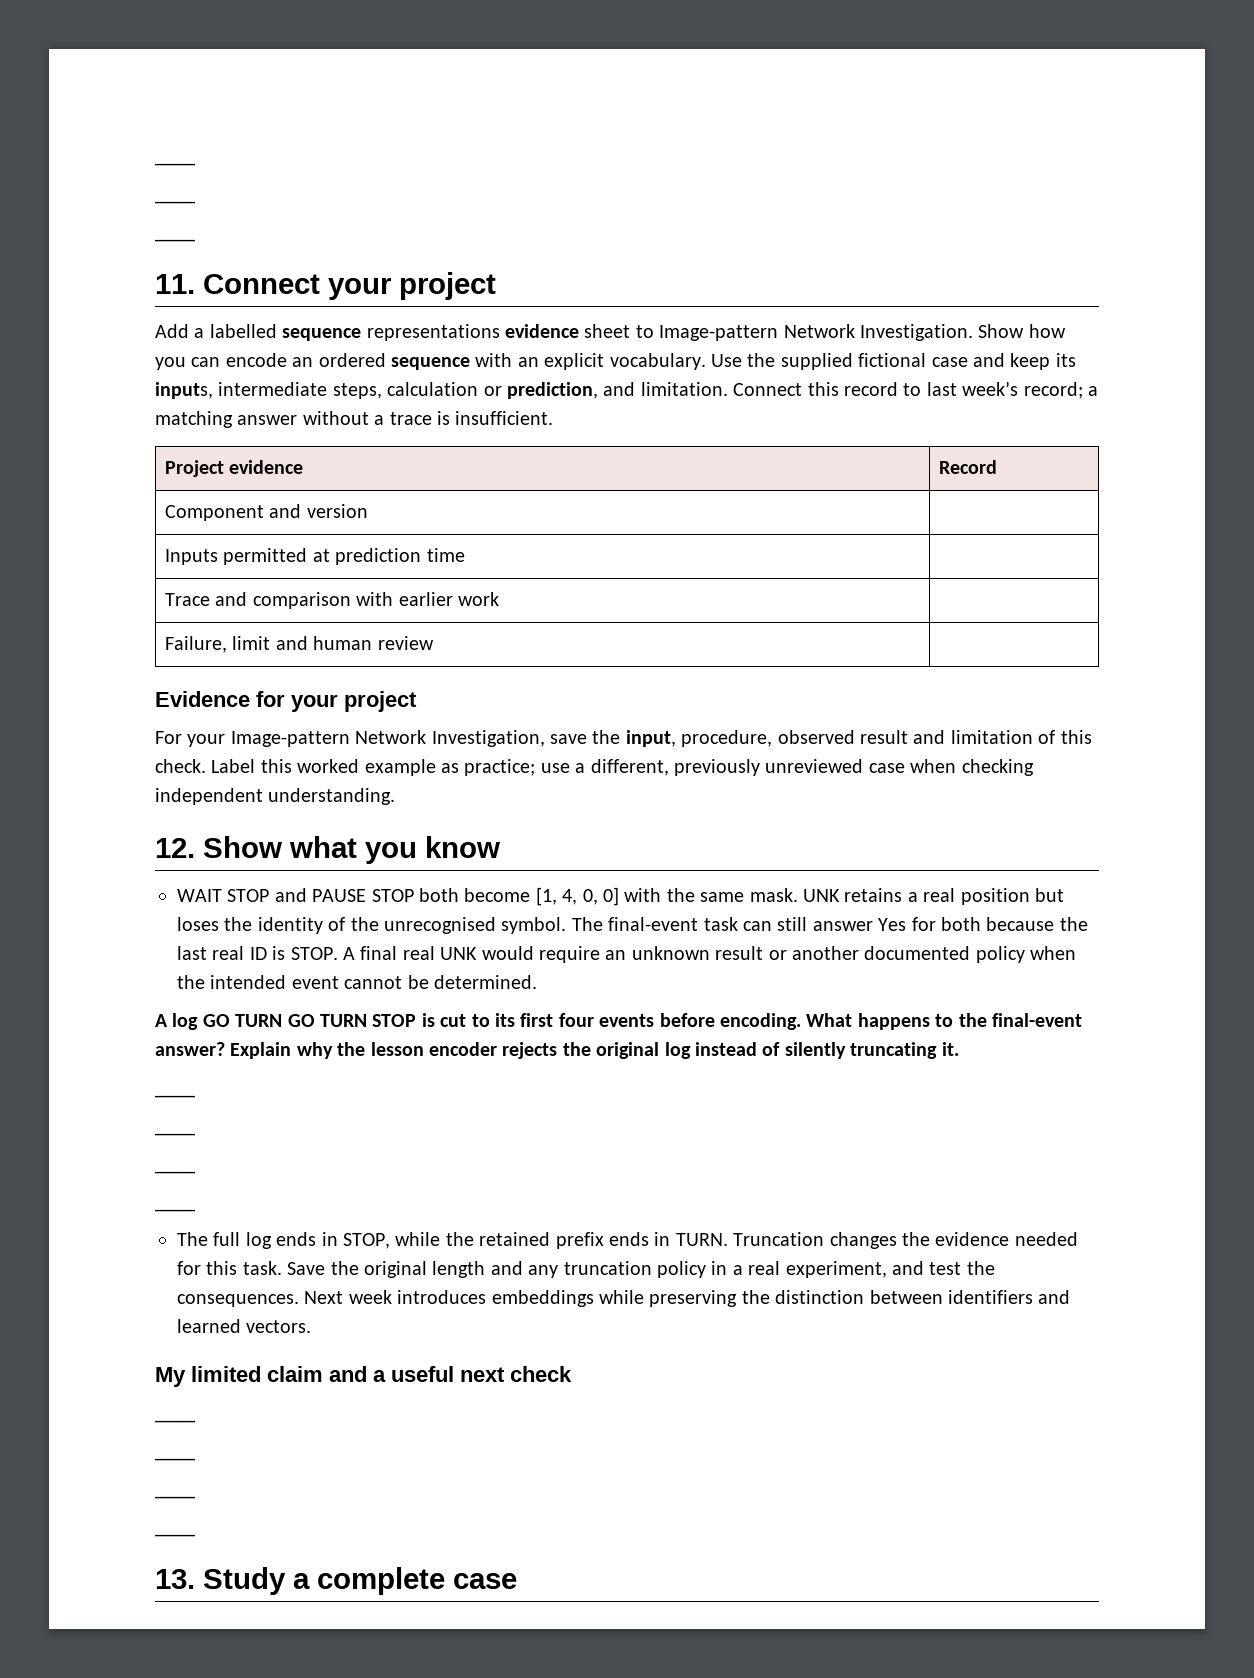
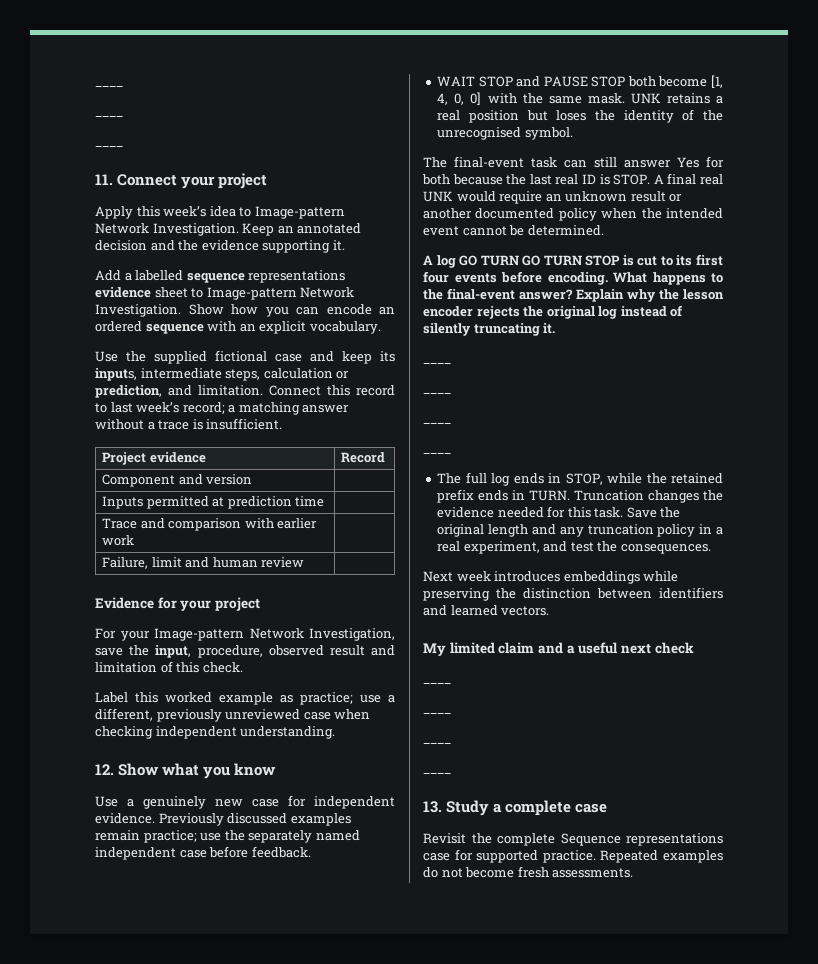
(496, 286) none -> [95,206,345,219] [95,223,362,236] [95,240,345,253] // Apply this week’s idea to Image-pattern Network Investigation. Keep an annotated decision and the evidence supporting it.
(706, 361) none -> (381, 327) //
(206, 766) none -> (243, 667) //
(500, 847) none -> [95,795,395,809] [95,813,351,826] [95,830,360,843] [95,846,311,860] // Use a genuinely new case for independent evidence. Previously discussed examples remain practice; use the separately named independent case before feedback.
(567, 925) none -> (573, 133) //
(299, 1300) none -> (711, 549) //
(517, 1581) none -> [423,833,723,846] [423,849,723,863] [423,866,634,878] // Revisit the complete Sequence representations case for supported practice. Repeated examples do not become fresh assessments.

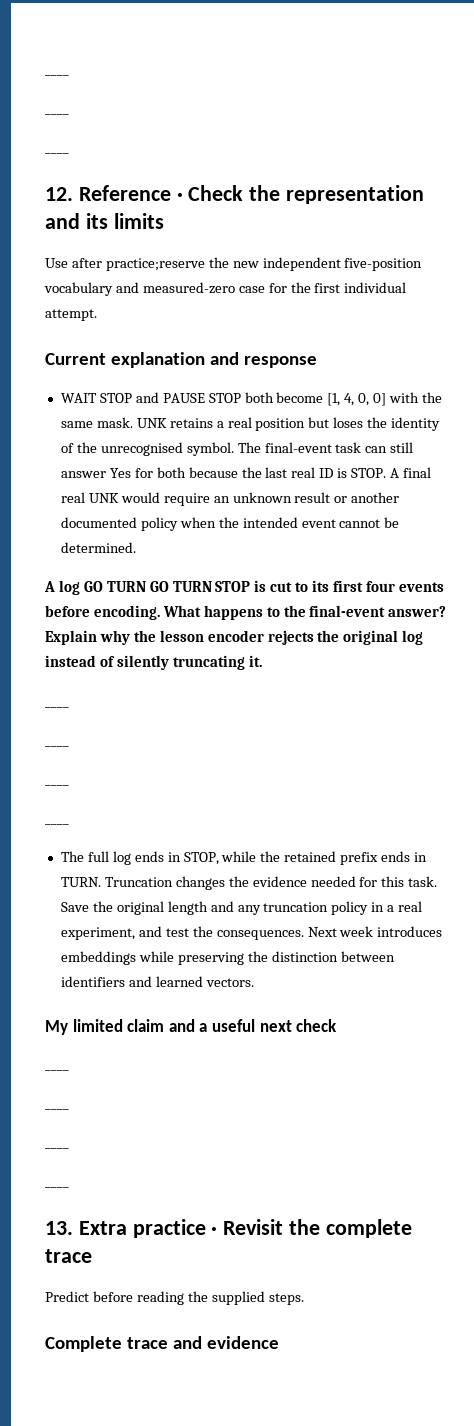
[95,86,123,87] [95,116,123,117] [95,146,123,147] [95,173,268,189] [95,206,345,219] [95,223,362,236] [95,240,345,253] [95,270,346,283] [95,287,355,300] [95,304,395,317] [95,321,381,334] [95,350,395,364] [95,368,350,381] [95,385,395,398] [95,402,350,415] [95,418,283,430] [102,452,206,465] [341,452,386,463] [102,474,253,487] [102,496,325,509] [102,518,318,531] [102,535,135,546] [102,557,305,569] [95,597,260,611] [95,628,395,641] [95,645,395,658] [95,661,243,673] [95,692,395,705] [95,708,371,722] [95,726,336,739] [95,763,277,779] [95,795,395,809] [95,813,351,826] [95,830,360,843] [95,846,311,860] ____ // ____ // ____ // 11. Connect your project // Apply this week’s idea to Image-pattern Network Investigation. Keep an annotated decision and the evidence supporting it. // Add a labelled sequence representations evidence sheet to Image-pattern Network Investigation. Show how you can encode an ordered sequence with an explicit vocabulary. // Use the supplied fictional case and keep its inputs, intermediate steps, calculation or prediction, and limitation. Connect this record to last week’s record; a matching answer without a trace is insufficient. // Project evidence | Record // Component and version | // Inputs permitted at prediction time | // Trace and comparison with earlier work | // Failure, limit and human review | // Evidence for your project // For your Image-pattern Network Investigation, save the input, procedure, observed result and limitation of this check. // Label this worked example as practice; use a different, previously unreviewed case when checking independent understanding. // 12. Show what you know // Use a genuinely new case for independent evidence. Previously discussed examples remain practice; use the separately named independent case before feedback. -> [45,74,69,76] [45,113,69,115] [45,152,69,154] [45,185,425,204] [45,213,164,229] [45,257,423,271] [44,282,407,296] [45,309,97,321] [45,352,318,368] ____ // ____ // ____ // 12. Reference · Check the representation and its limits // Use after practice;reserve the new independent five-position vocabulary and measured-zero case for the first individual attempt. // Current explanation and response
(573, 133) // -> (234, 449) none
(711, 549) // -> (304, 935) none
[446,800,608,816] [423,833,723,846] [423,849,723,863] [423,866,634,878] Study a complete case // Revisit the complete Sequence representations case for supported practice. Repeated examples do not become fresh assessments. -> [78,1219,412,1238] [45,1249,92,1263] [45,1291,304,1305] [45,1336,280,1352] Extra practice · Revisit the complete trace // Predict before reading the supplied steps. // Complete trace and evidence

